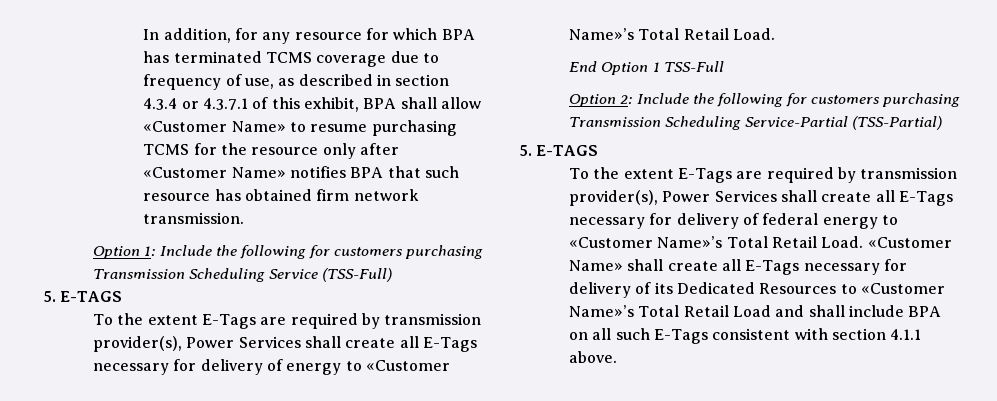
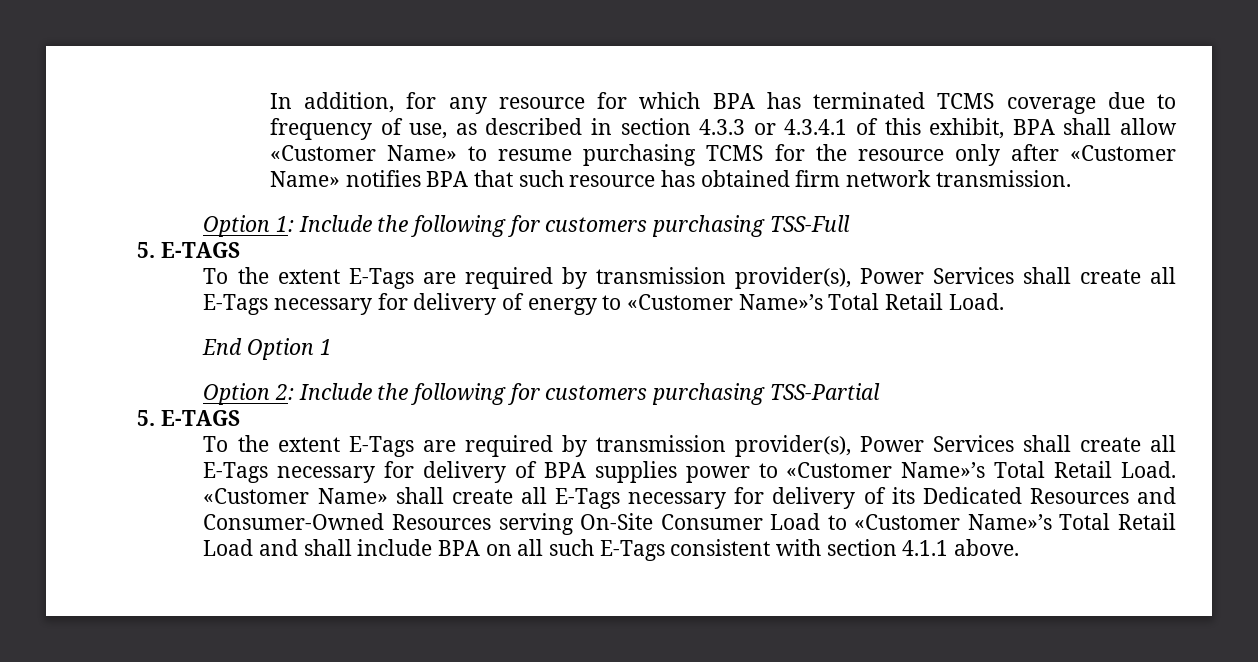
[143,98,248,110] 4.3.4 or 4.3.7.1 -> [699,119,848,135] 4.3.3 or 4.3.4.1
[93,268,393,282] Transmission Scheduling Service (TSS-Full) -> [769,215,850,232] TSS-Full
[664,61,725,72] TSS-Full -> (332, 347) none
[569,116,943,130] Transmission Scheduling Service-Partial (TSS-Partial) -> [769,383,880,400] TSS-Partial
[762,213,878,229] federal energy -> [543,461,750,483] BPA supplies power
(837, 288) none -> [1137,487,1177,504] [203,513,821,535] and Consumer-Owned Resources serving On-Site Consumer Load

